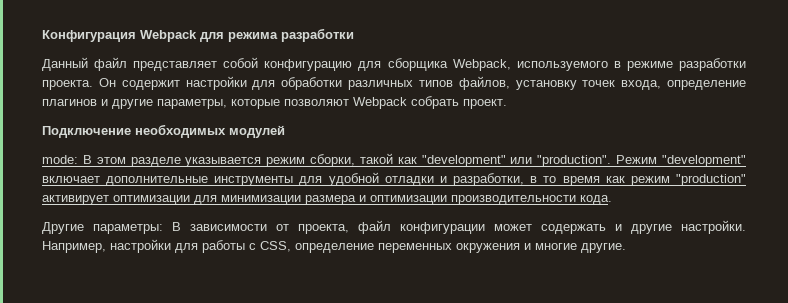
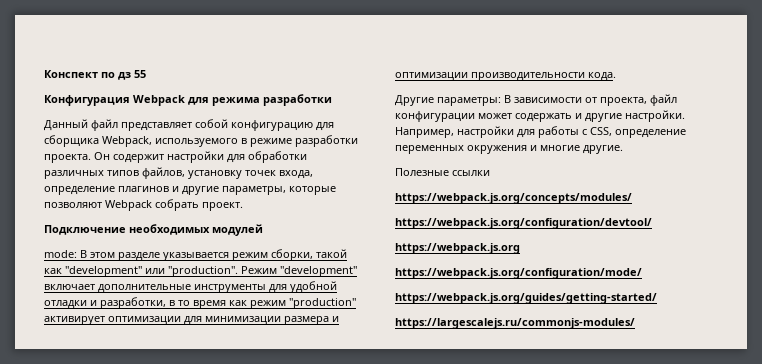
(42, 36) none -> [44,70,146,80] Конспект по дз 55 //
(626, 248) none -> [395,168,490,176] [395,193,632,204] [395,218,652,229] [395,243,520,254] [395,268,642,279] [395,293,657,304] [395,318,635,329] // Полезные ссылки // https://webpack.js.org/concepts/modules/ // https://webpack.js.org/configuration/devtool/ // https://webpack.js.org // https://webpack.js.org/configuration/mode/ // https://webpack.js.org/guides/getting-started/ // https://largescalejs.ru/commonjs-modules/

